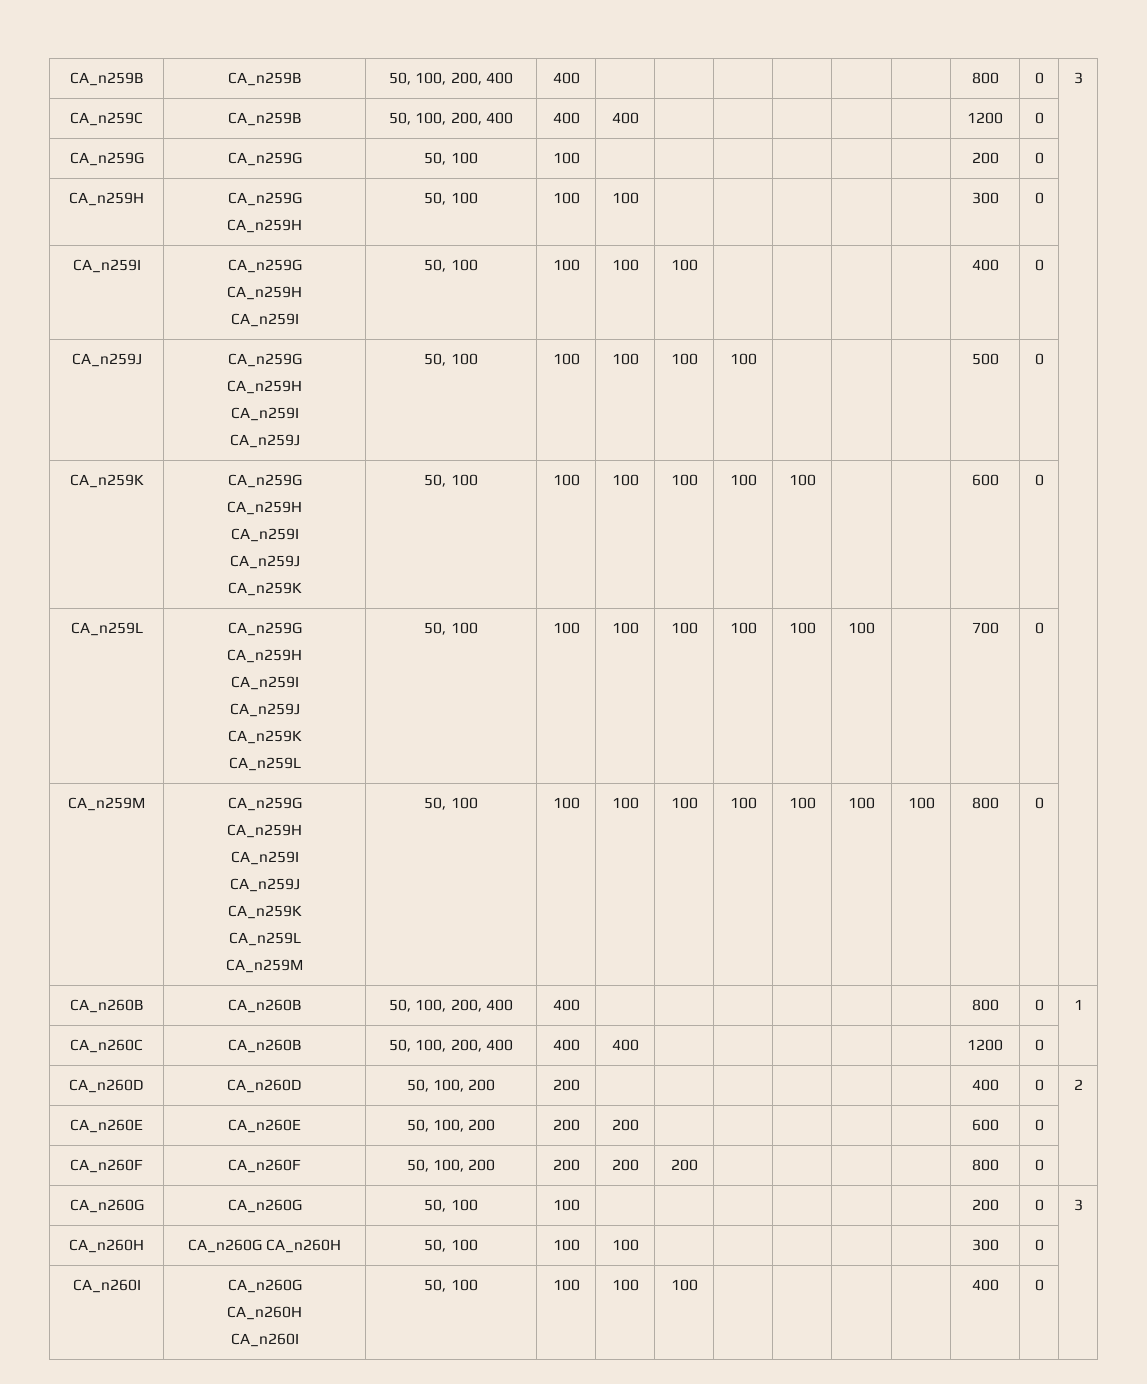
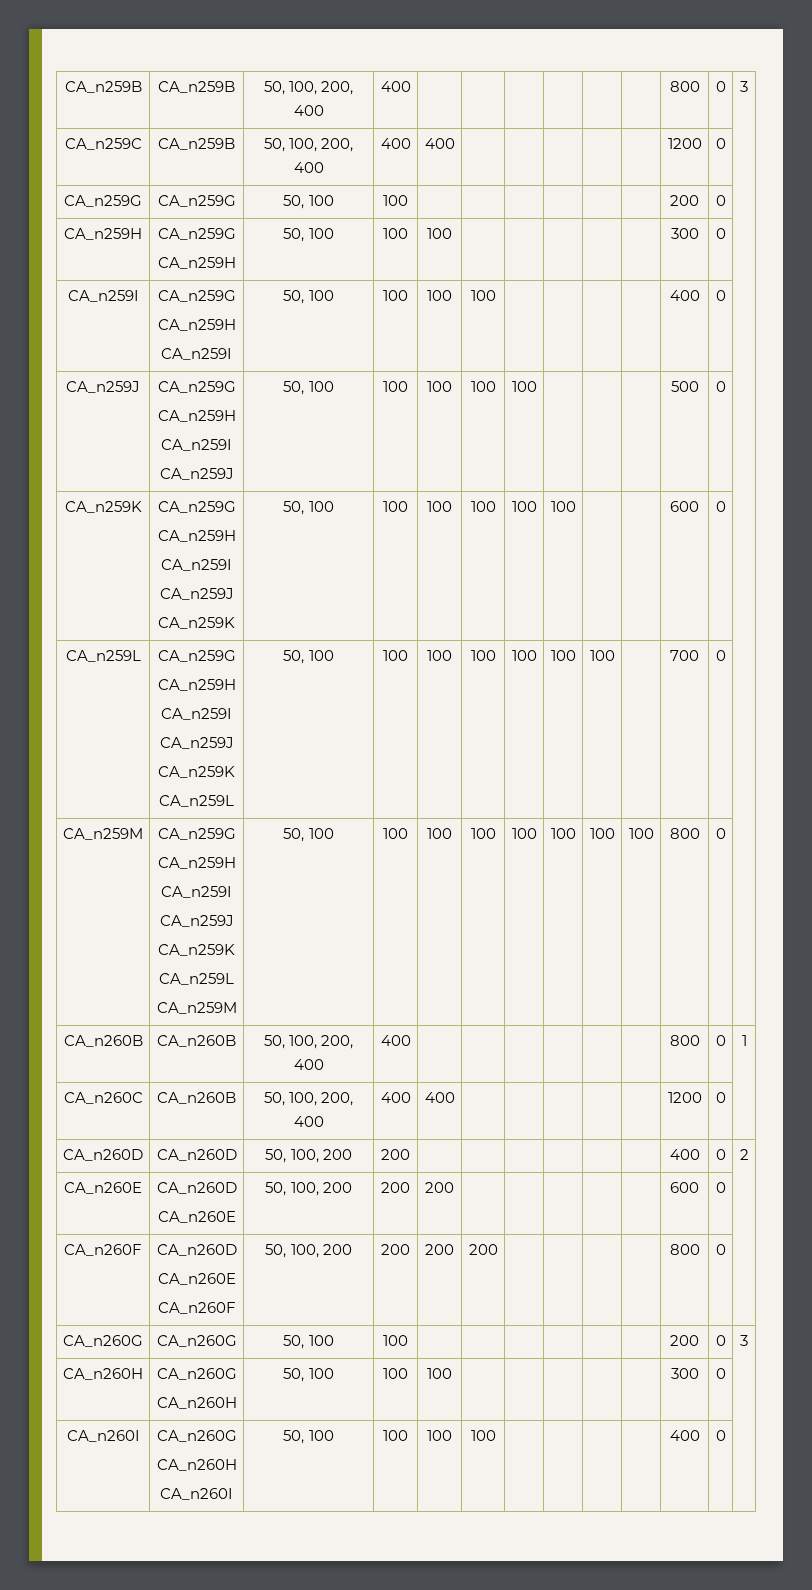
(143, 1126) none -> [156,1182,237,1194] CA_n260D //
(143, 1166) none -> [156,1244,237,1256] [157,1273,236,1285] CA_n260D // CA_n260E //
(262, 1246) none -> (237, 1374) //

